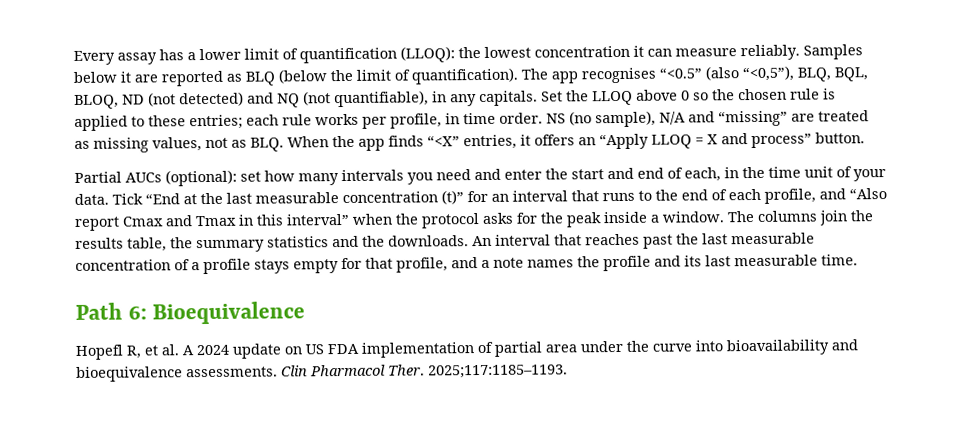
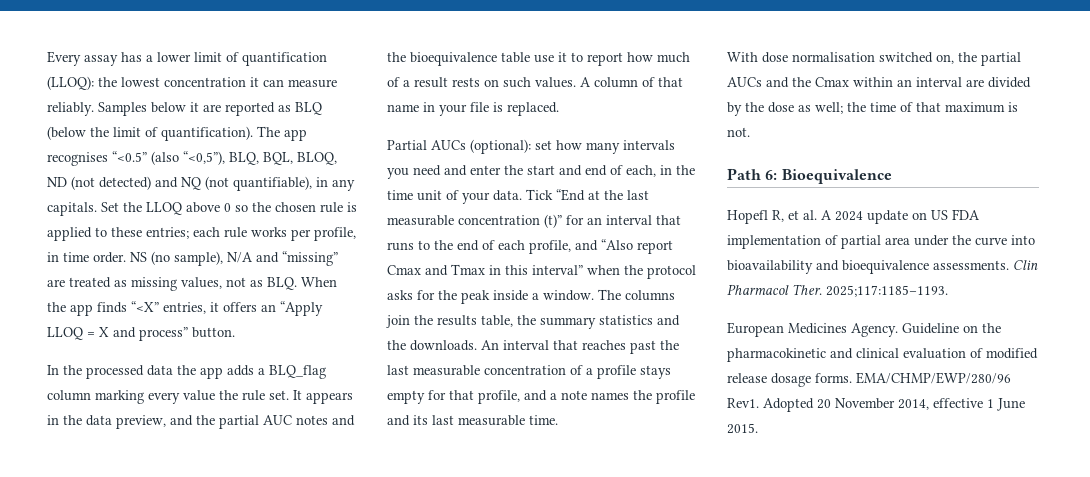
(865, 138) none -> [47,365,326,379] [47,390,353,404] [47,415,355,429] [387,52,690,66] [387,77,683,88] [387,102,559,116] // In the processed data the app adds a BLQ_flag column marking every value the rule set. It appears in the data preview, and the partial AUC notes and the bioequivalence table use it to report how much of a result rests on such values. A column of that name in your file is replaced.
(858, 260) none -> [727,52,1021,66] [727,77,1031,88] [727,102,1018,116] [727,127,750,137] // With dose normalisation switched on, the partial AUCs and the Cmax within an interval are divided by the dose as well; the time of that maximum is not.
(568, 371) none -> [727,322,1001,337] [727,348,1038,362] [727,372,1011,387] [727,398,1025,412] [727,423,758,434] // European Medicines Agency. Guideline on the pharmacokinetic and clinical evaluation of modified release dosage forms. EMA/CHMP/EWP/280/96 Rev1. Adopted 20 November 2014, effective 1 June 2015.

